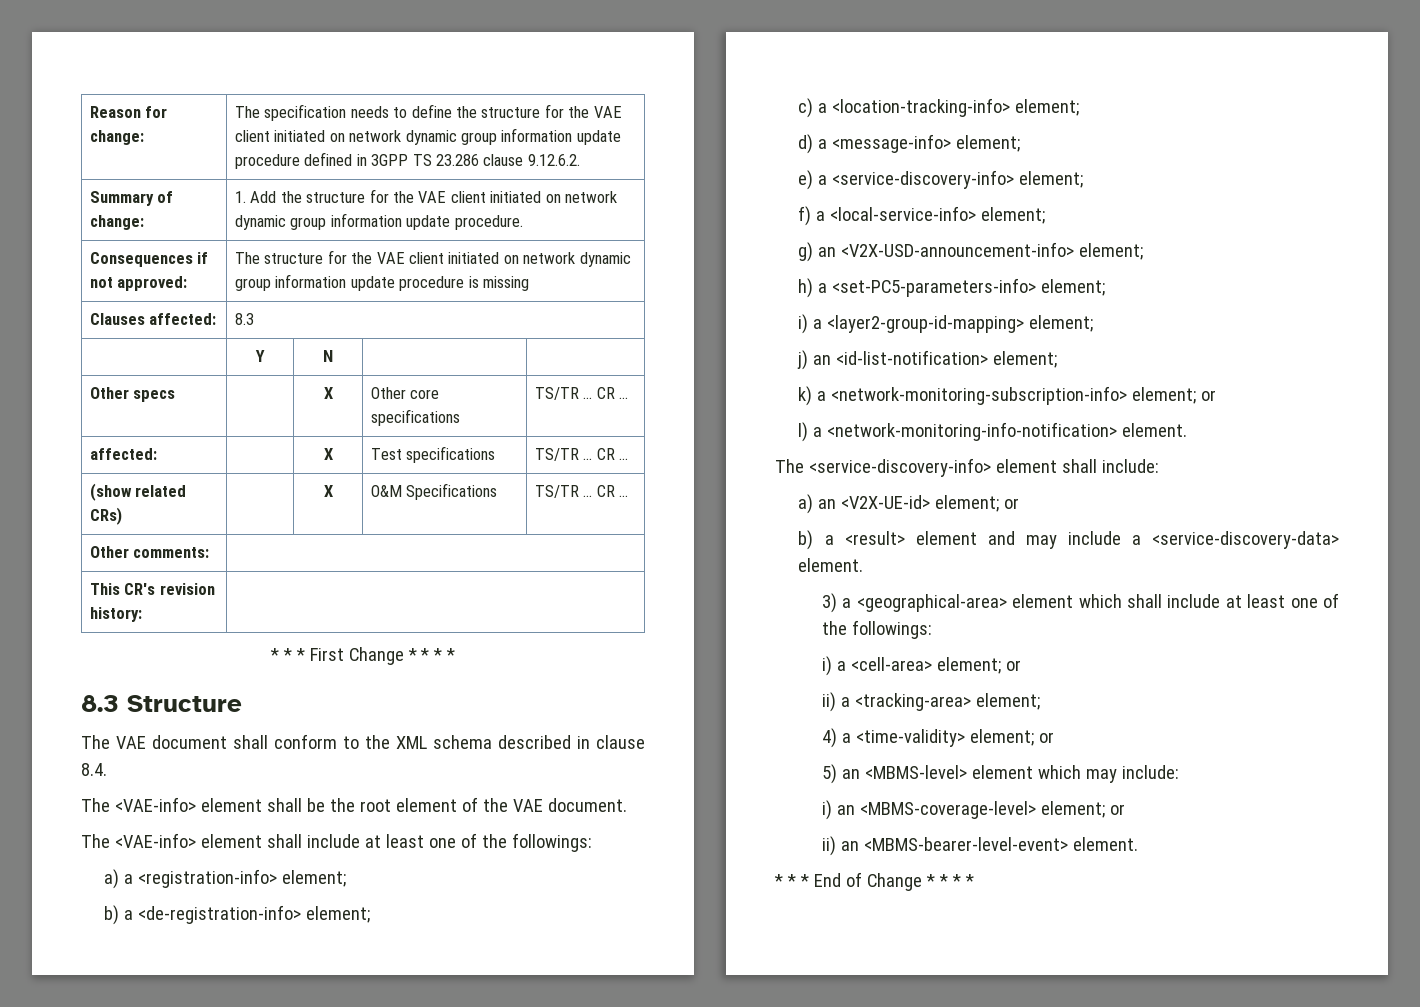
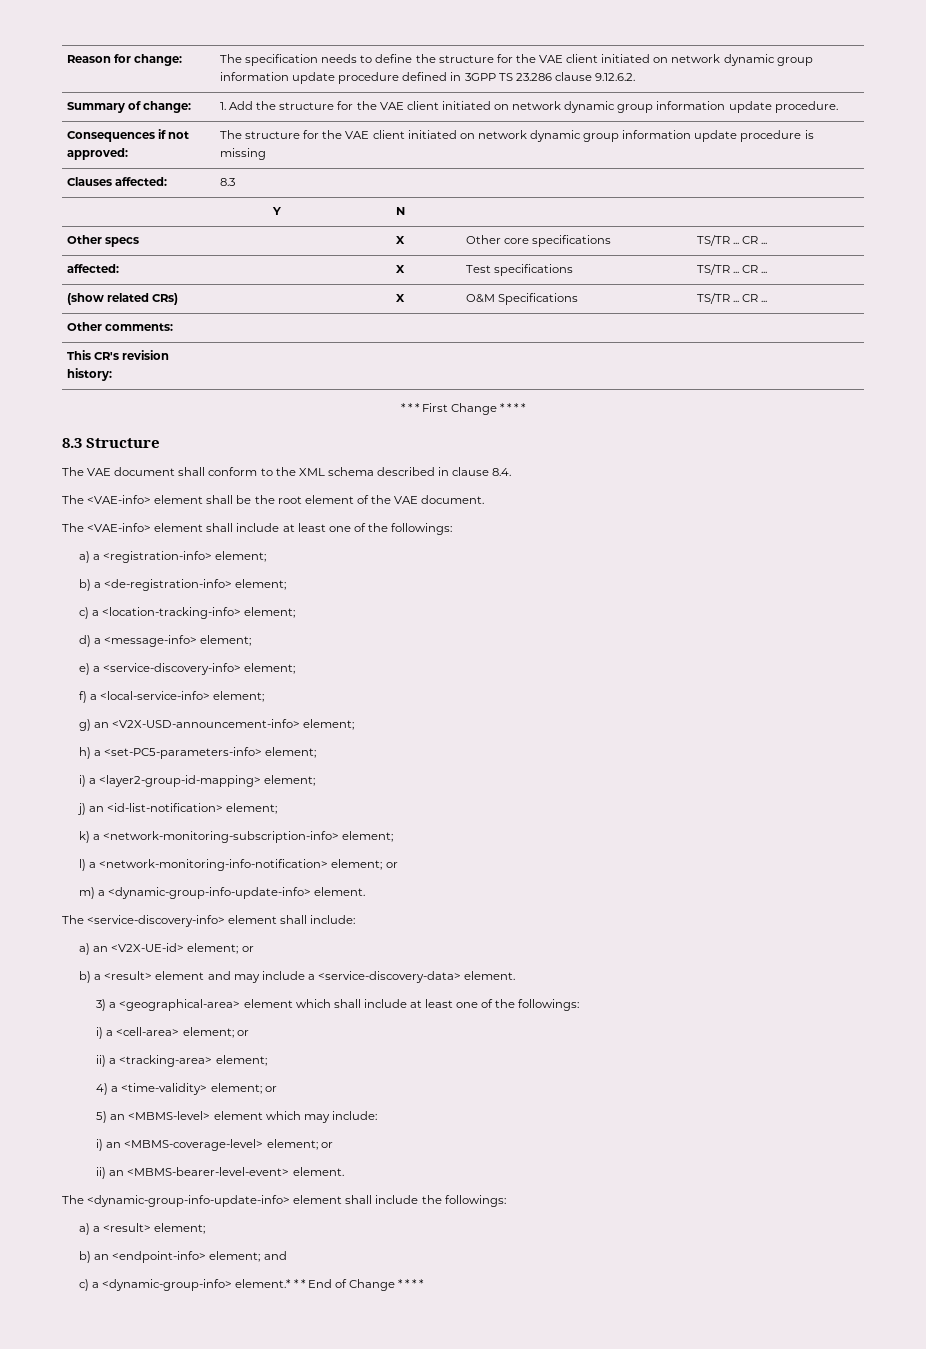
[1201,390,1217,401] or -> (394, 836) none
(1118, 431) none -> [331,859,398,870] [79,887,312,899] element; or // m) a <dynamic-group-info-update-info>
[774,874,783,887] * -> [62,1195,506,1207] [79,1223,206,1235] [79,1251,287,1263] [79,1279,292,1291] The <dynamic-group-info-update-info> element shall include the followings: // a) a <result> element; // b) an <endpoint-info> element; and // c) a <dynamic-group-info> element.*

